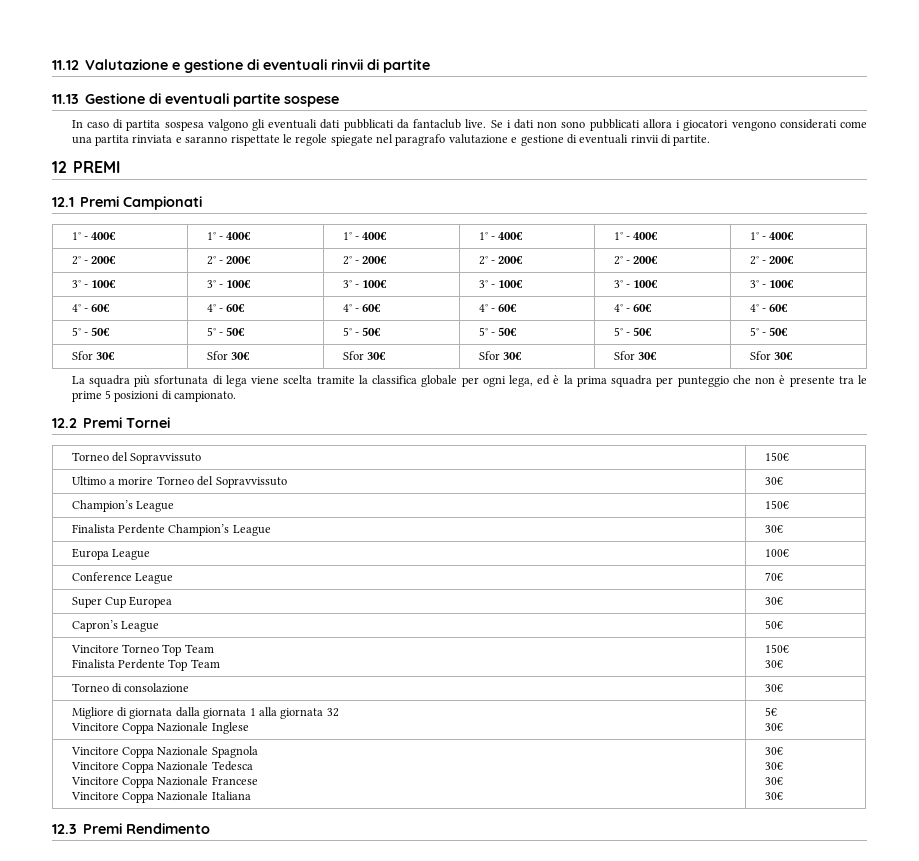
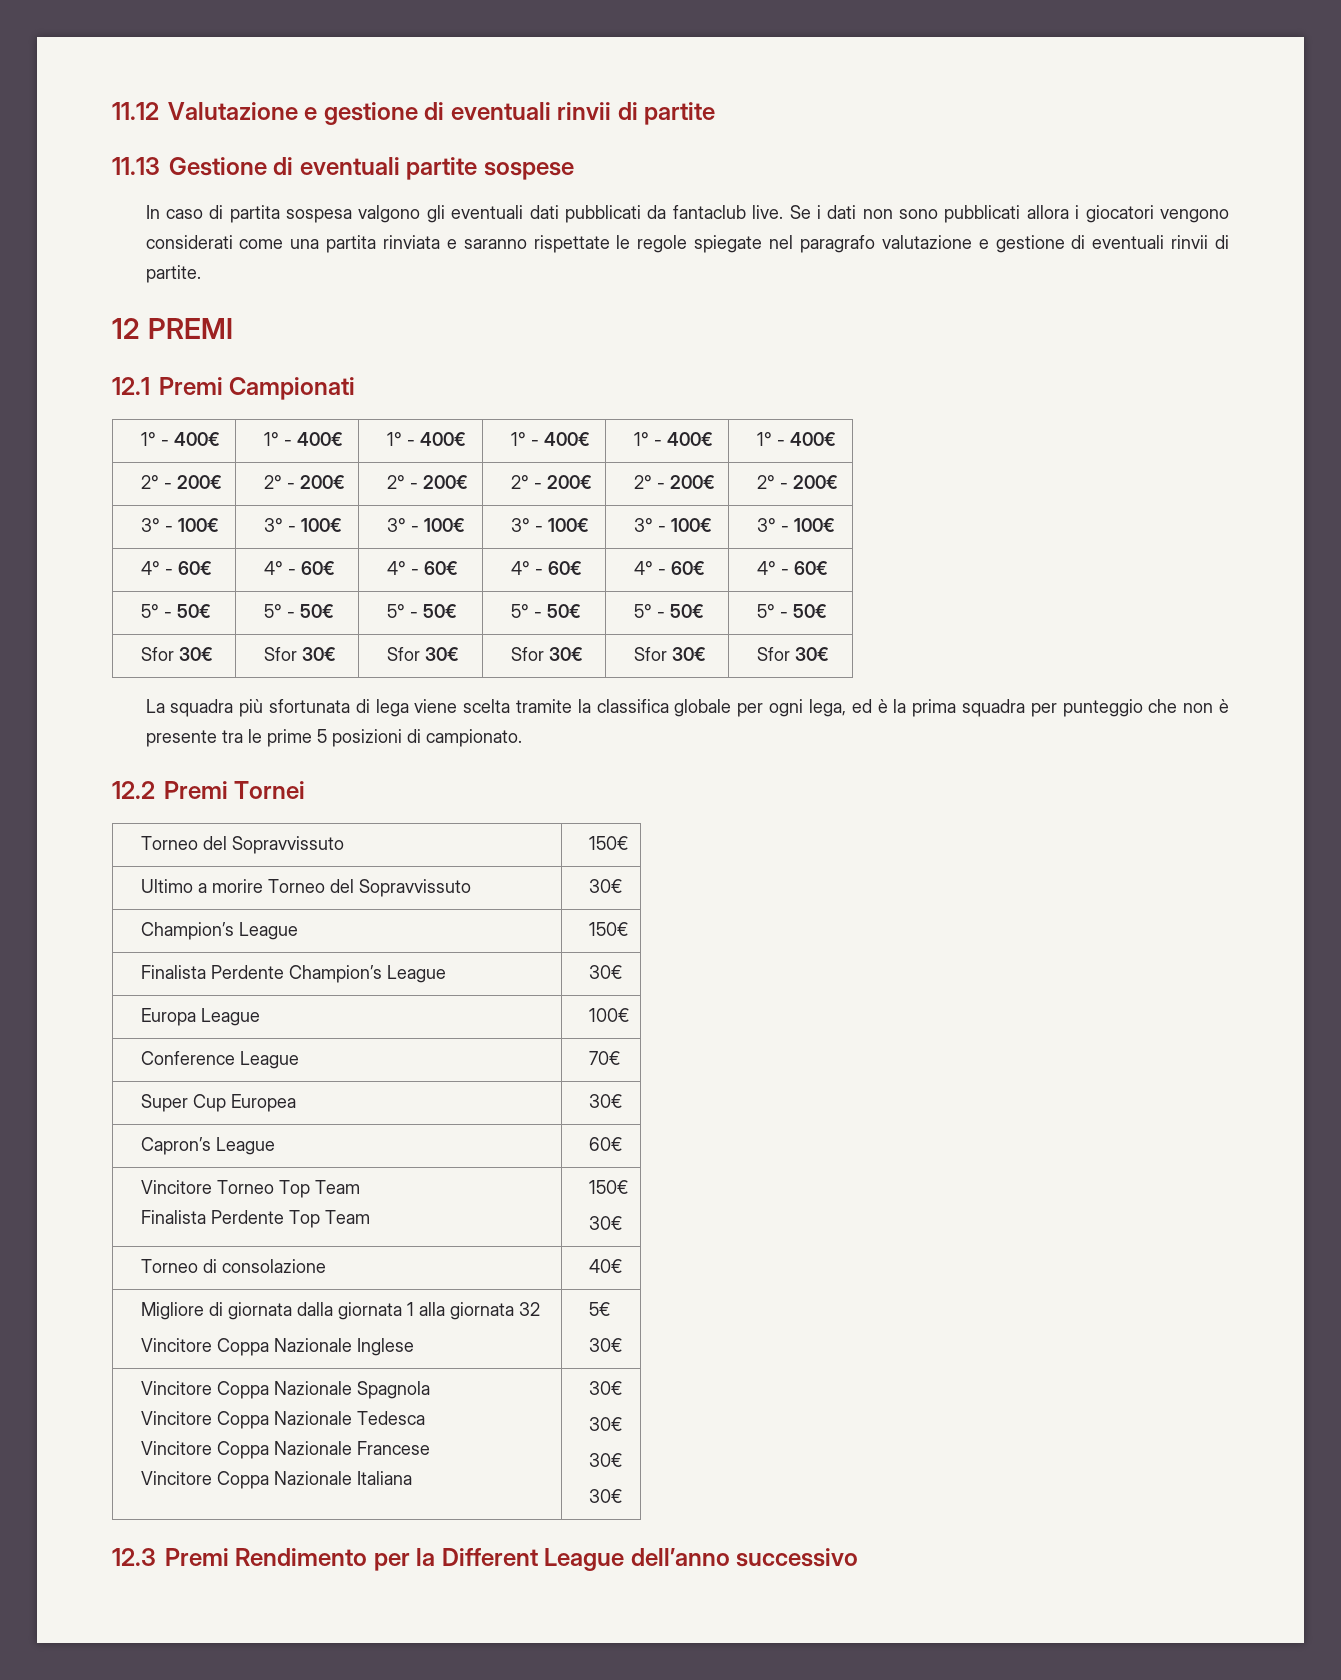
[764,620,783,629] 50€ -> [588,1137,622,1151] 60€
[764,684,783,692] 30€ -> [588,1259,622,1273] 40€
(211, 828) none -> [373,1548,859,1571] per la Different League dell’anno successivo

